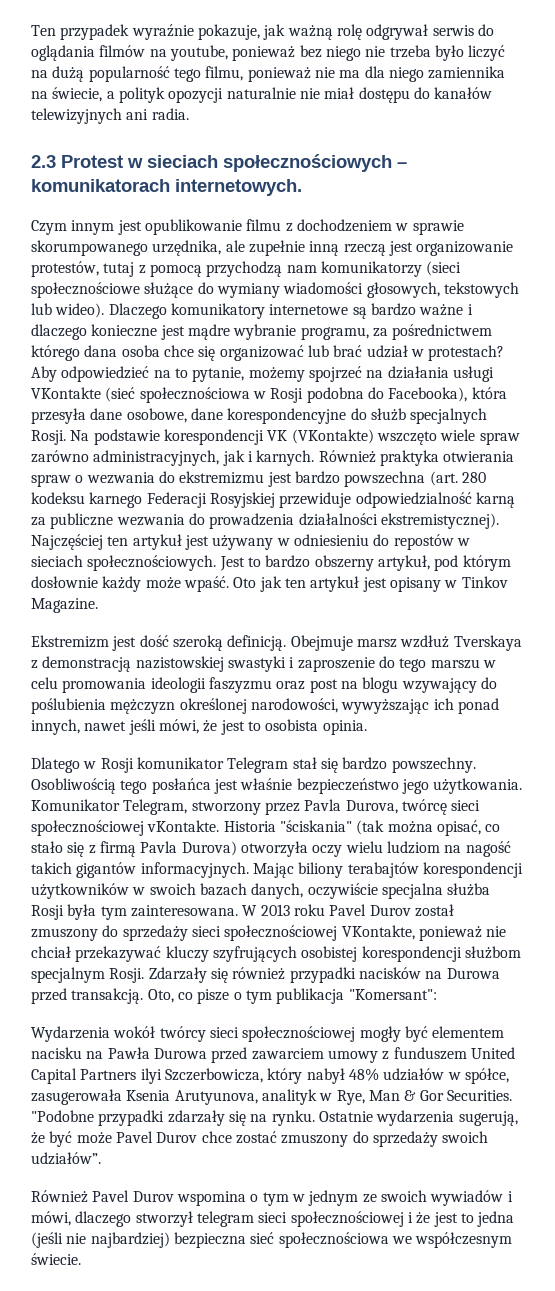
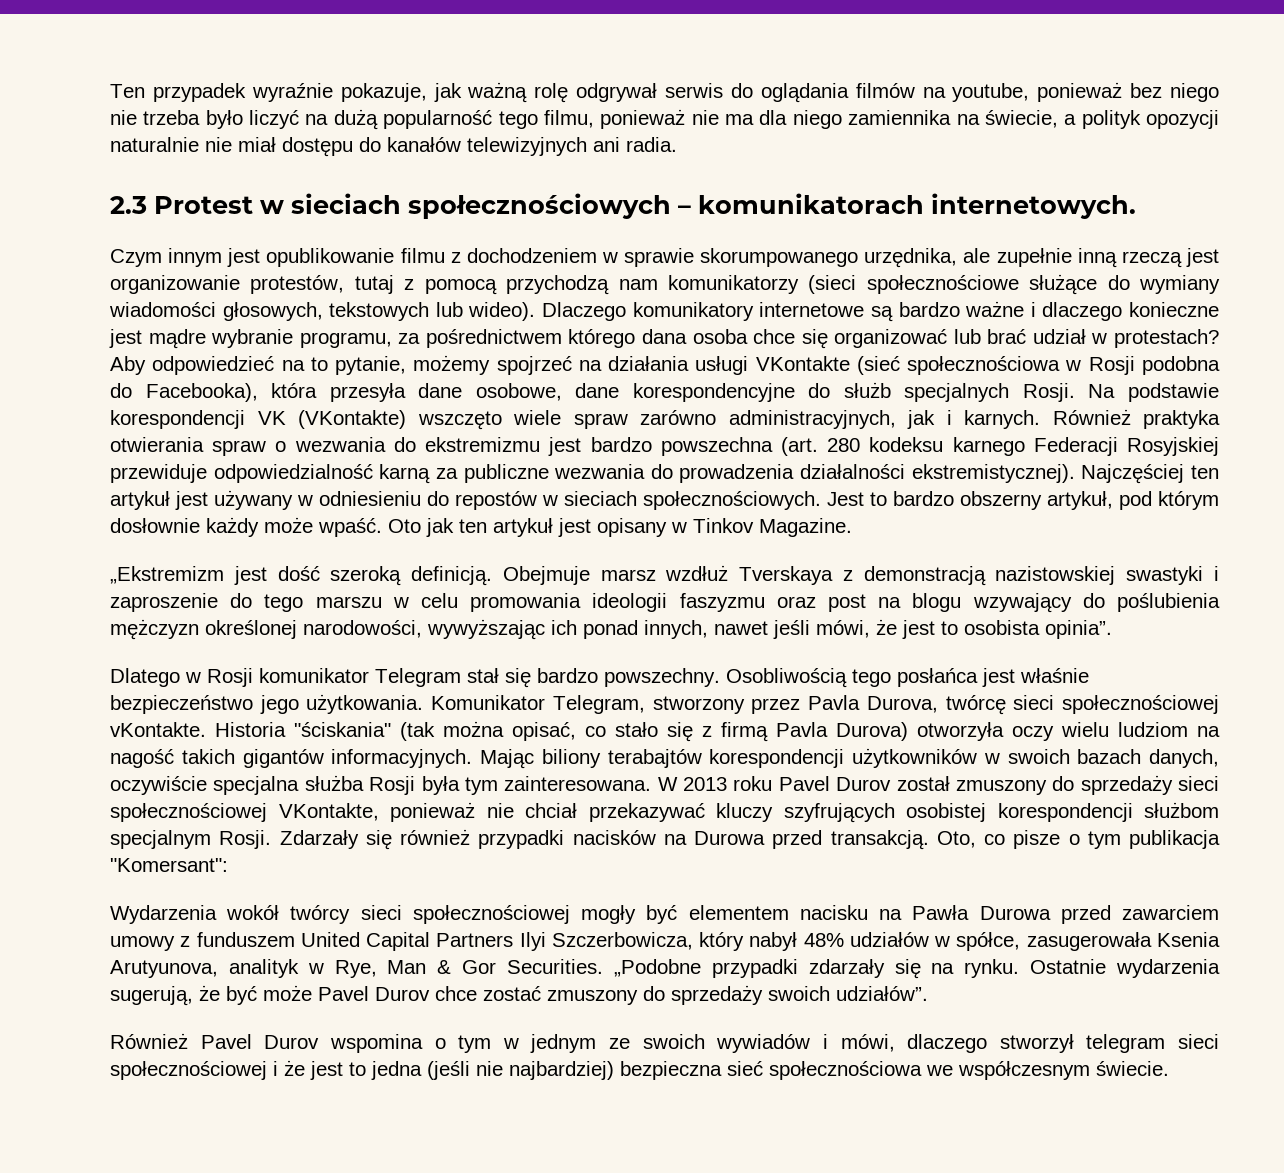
[31,635,109,648] Ekstremizm -> [110,566,224,584] „Ekstremizm
[322,720,367,735] opinia. -> [1045,620,1112,639] opinia”.
[140,1068,162,1084] ilyi -> [519,932,546,951] Ilyi
[31,1110,94,1122] "Podobne -> [613,959,701,977] „Podobne

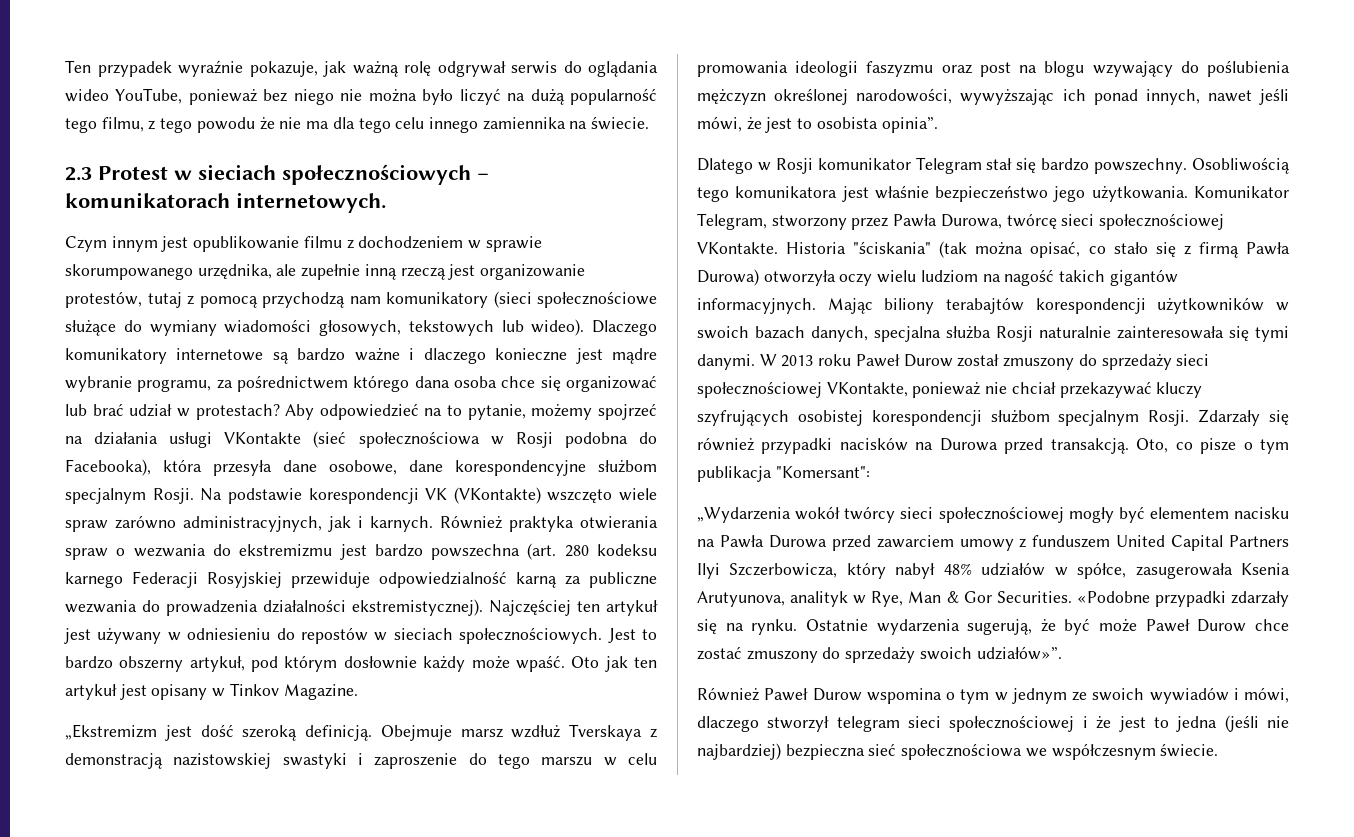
[855,83,1030,102] filmów na youtube, -> [65,88,183,104] wideo YouTube,
[143,110,201,125] trzeba -> [368,89,417,102] można
[600,109,1219,129] [110,137,677,157] ponieważ nie ma dla niego zamiennika na świecie, a polityk opozycji naturalnie nie miał dostępu do kanałów telewizyjnych ani radia. -> [148,116,650,133] z tego powodu że nie ma dla tego celu innego zamiennika na świecie.
[667,275,799,294] komunikatorzy -> [386,292,488,308] komunikatory
[808,382,1010,402] do służb specjalnych -> [598,460,657,473] [65,488,146,504] służbom specjalnym
[897,668,978,687] posłańca -> [735,186,838,198] komunikatora
[808,695,938,713] Pavla Durova, -> [893,214,1002,229] Pawła Durowa,
[110,722,206,737] vKontakte. -> [697,242,778,254] VKontakte.
[776,722,908,741] Pavla Durova) -> [1246,242,1290,255] [697,269,759,286] Pawła Durowa)
[110,776,207,795] oczywiście -> (868, 334) none
[421,776,652,795] była tym zainteresowana. -> [1039,326,1289,342] [697,354,755,370] naturalnie zainteresowała się tymi danymi.
[778,776,892,791] Pavel Durov -> [855,354,953,367] Paweł Durow
[110,905,217,924] Wydarzenia -> [697,507,791,523] „Wydarzenia
[613,959,701,977] „Podobne -> [1076,591,1150,603] «Podobne
[318,986,430,1001] Pavel Durov -> [1145,619,1247,632] Paweł Durow
[836,986,928,1001] [110,1033,320,1049] udziałów”. // Również Pavel Durov -> [976,646,1062,660] [697,687,862,701] udziałów»”. // Również Paweł Durow

